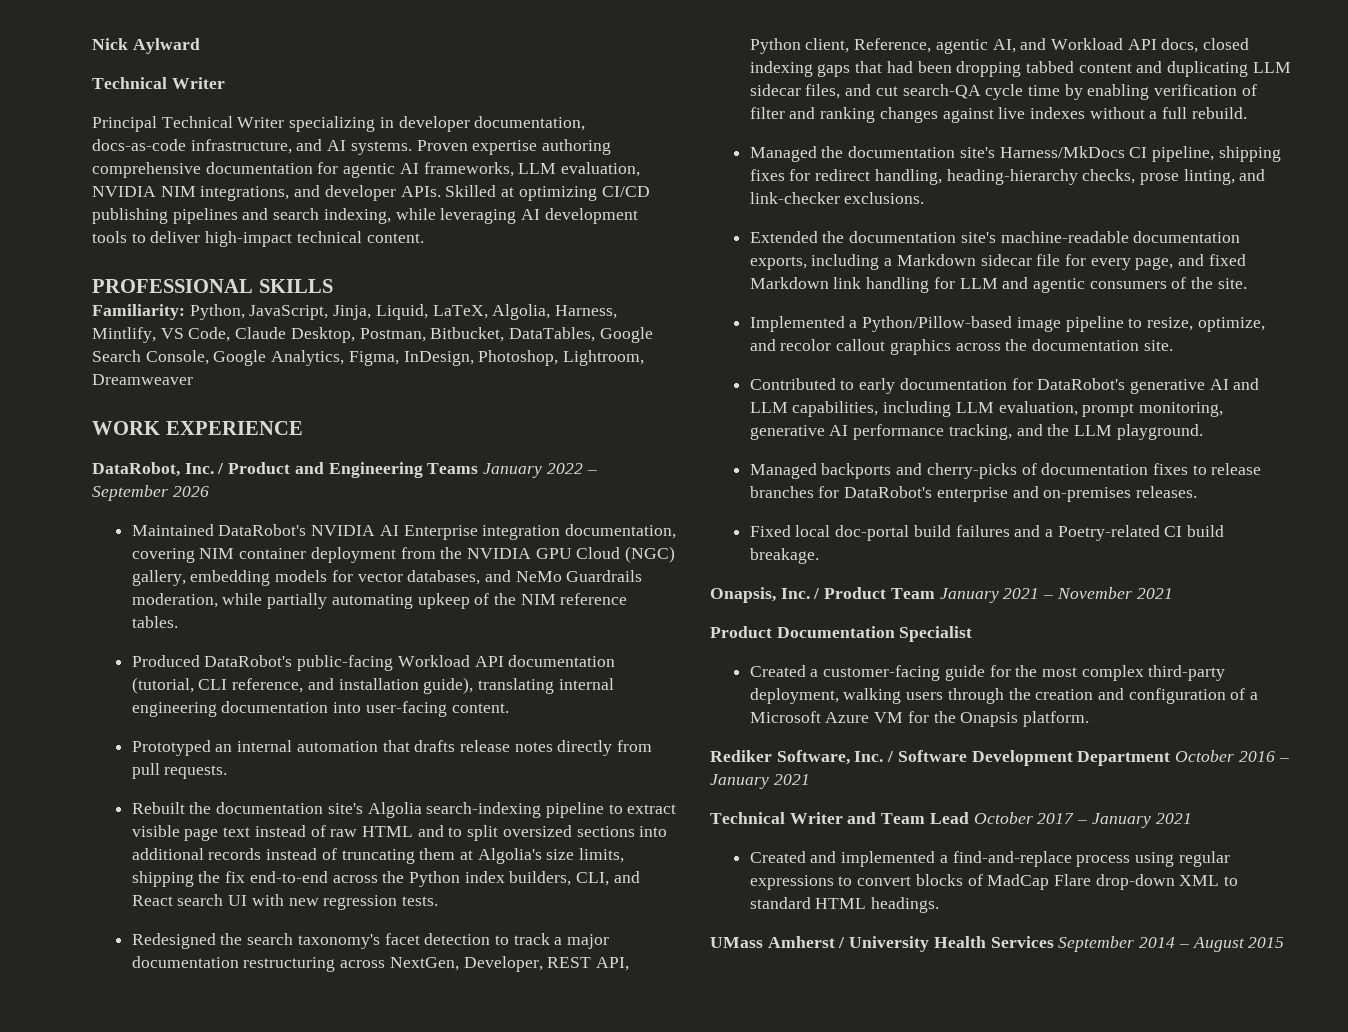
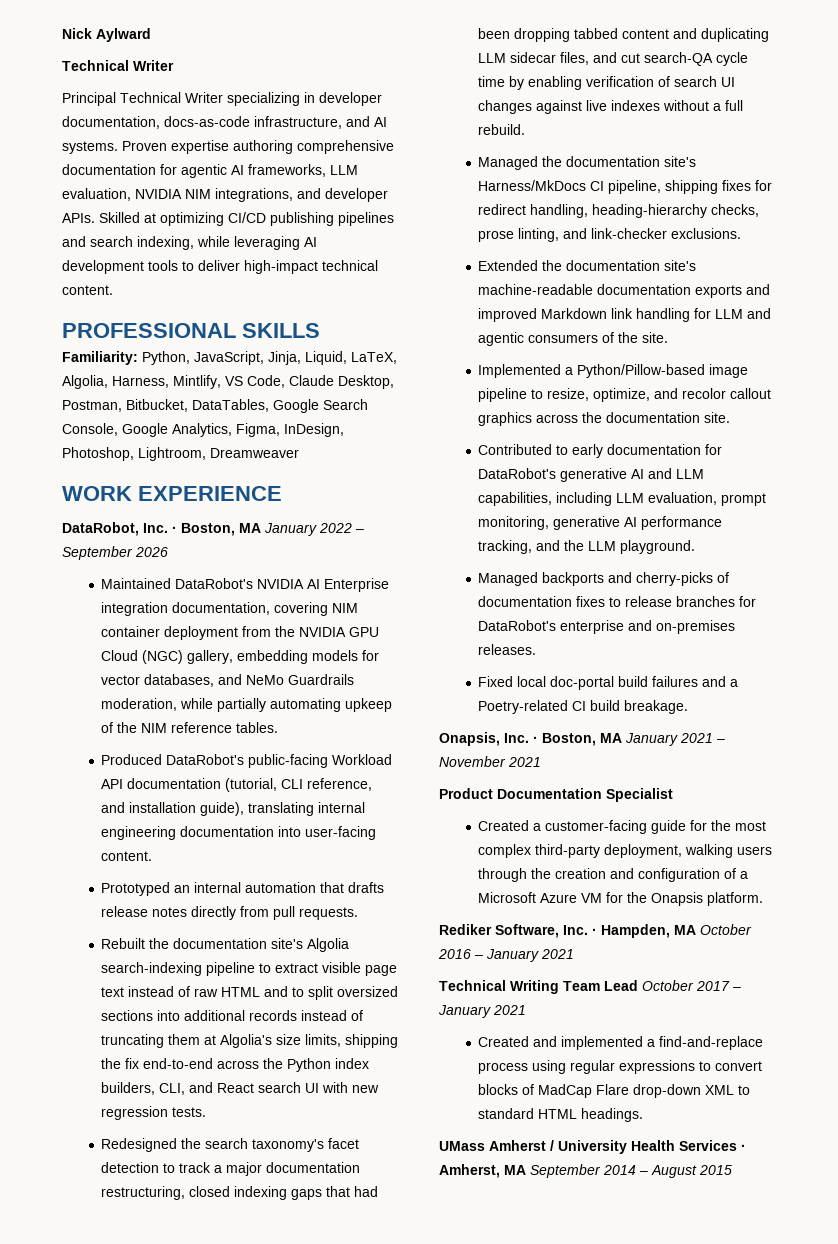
[217,462,479,478] / Product and Engineering Teams -> [172,523,261,536] · Boston, MA
[243,956,629,972] [749,38,1199,54] restructuring across NextGen, Developer, REST API, Python client, Reference, agentic AI, and Workload API docs, -> [101,1186,186,1200] restructuring,
[749,107,876,123] filter and ranking -> [674,76,736,87] search UI
[749,254,1246,270] exports, including a Markdown sidecar file for every page, and fixed -> [695,284,771,298] [478,308,538,322] exports and improved
[813,587,935,599] / Product Team -> [533,733,622,746] · Boston, MA
[887,750,1171,766] / Software Development Department -> [592,924,696,938] · Hampden, MA
[789,812,877,824] Writer and -> [510,980,559,994] Writing
(1054, 942) none -> [741,1144,746,1151] [439,1164,526,1178] · Amherst, MA

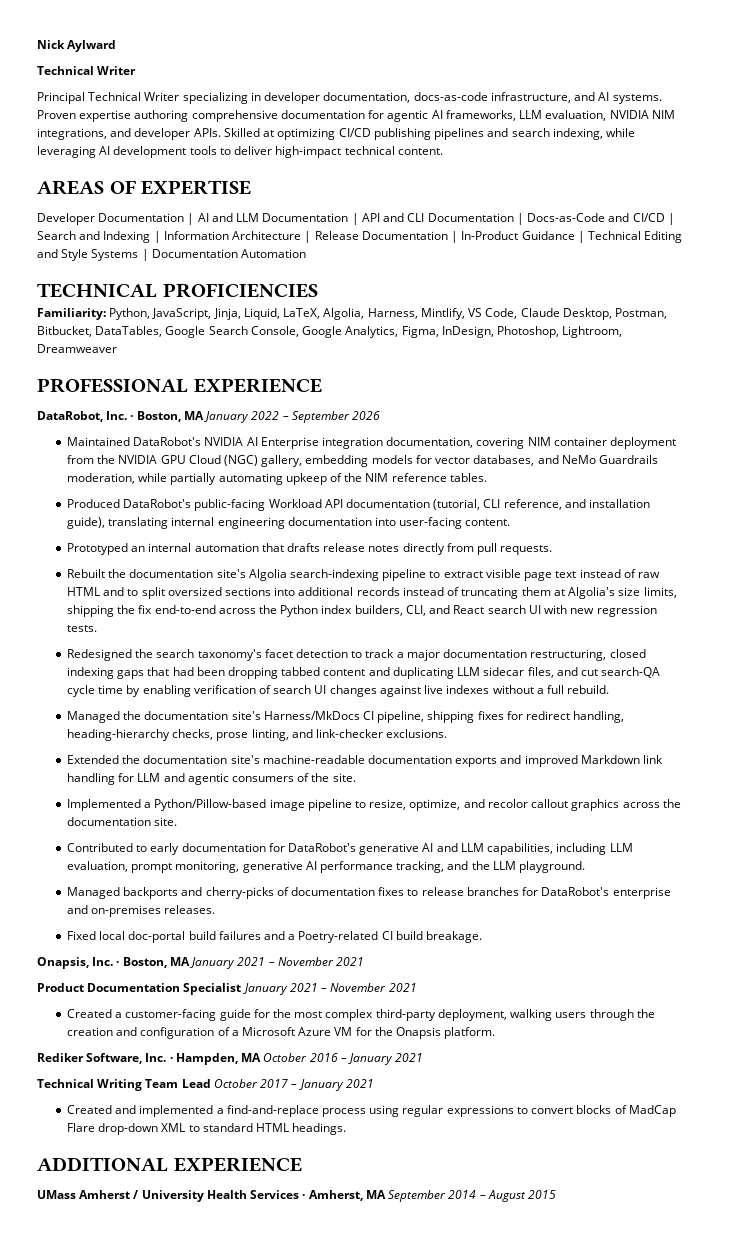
[62,323,320,338] PROFESSIONAL SKILLS -> [37,180,252,195] [37,213,675,225] [37,231,683,243] [37,249,307,261] [37,283,318,298] AREAS OF EXPERTISE // Developer Documentation | AI and LLM Documentation | API and CLI Documentation | Docs-as-Code and CI/CD | Search and Indexing | Information Architecture | Release Documentation | In-Product Guidance | Technical Editing and Style Systems | Documentation Automation // TECHNICAL PROFICIENCIES
[62,486,132,501] WORK -> [37,378,188,393] PROFESSIONAL
(673, 795) none -> [242,983,417,995] January 2021 – November 2021
(644, 1115) none -> [37,1157,302,1172] // ADDITIONAL EXPERIENCE

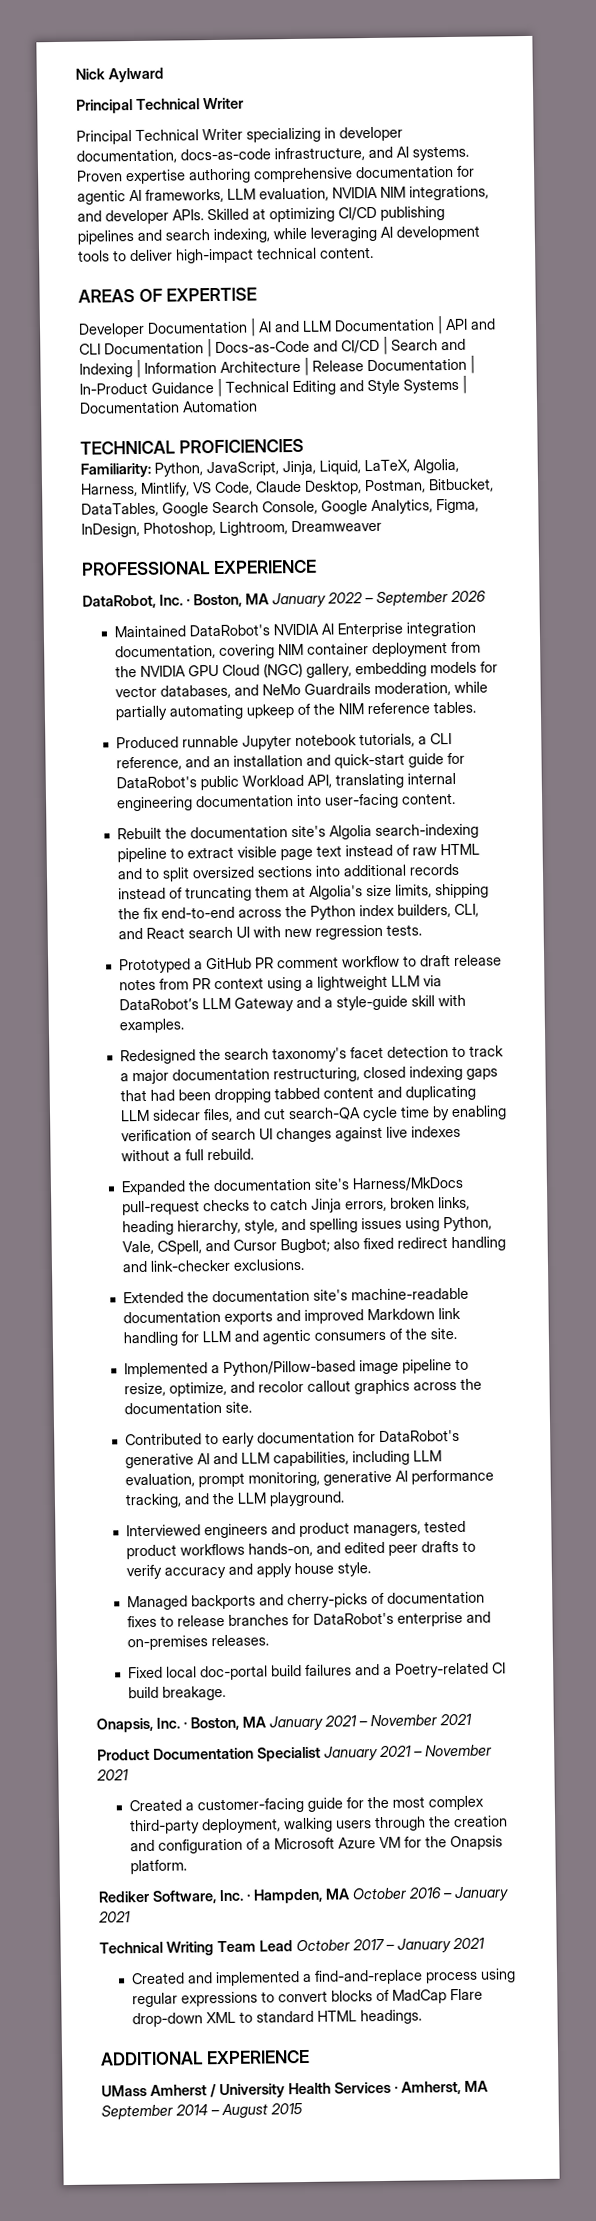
(117, 46) none -> [76,99,133,114] Principal
[123,499,651,511] [66,517,105,529] DataRobot's public-facing Workload API documentation (tutorial, CLI reference, and installation guide), -> [181,733,452,750] [115,752,465,771] [115,774,332,791] runnable Jupyter notebook tutorials, a CLI reference, and an installation and quick-start guide for DataRobot's public Workload API,
[66,543,553,555] // Prototyped an internal automation that drafts release notes directly from pull requests. -> (456, 798) none
(97, 628) none -> [118,954,502,974] [118,975,442,992] [118,994,466,1012] [118,1018,184,1034] // Prototyped a GitHub PR comment workflow to draft release notes from PR context using a lightweight LLM via DataRobot’s LLM Gateway and a style-guide skill with examples.
[66,711,120,723] Managed -> [120,1180,186,1196] Expanded
[363,711,625,723] [66,729,289,741] CI pipeline, shipping fixes for redirect handling, heading-hierarchy checks, prose linting, -> [121,1196,470,1216] [121,1216,492,1236] [121,1236,506,1255] pull-request checks to catch Jinja errors, broken links, heading hierarchy, style, and spelling issues using Python, Vale, CSpell, and Cursor Bugbot; also fixed redirect handling
(586, 867) none -> [125,1520,466,1539] [125,1540,476,1560] [125,1562,371,1580] // Interviewed engineers and product managers, tested product workflows hands-on, and edited peer drafts to verify accuracy and apply house style.

